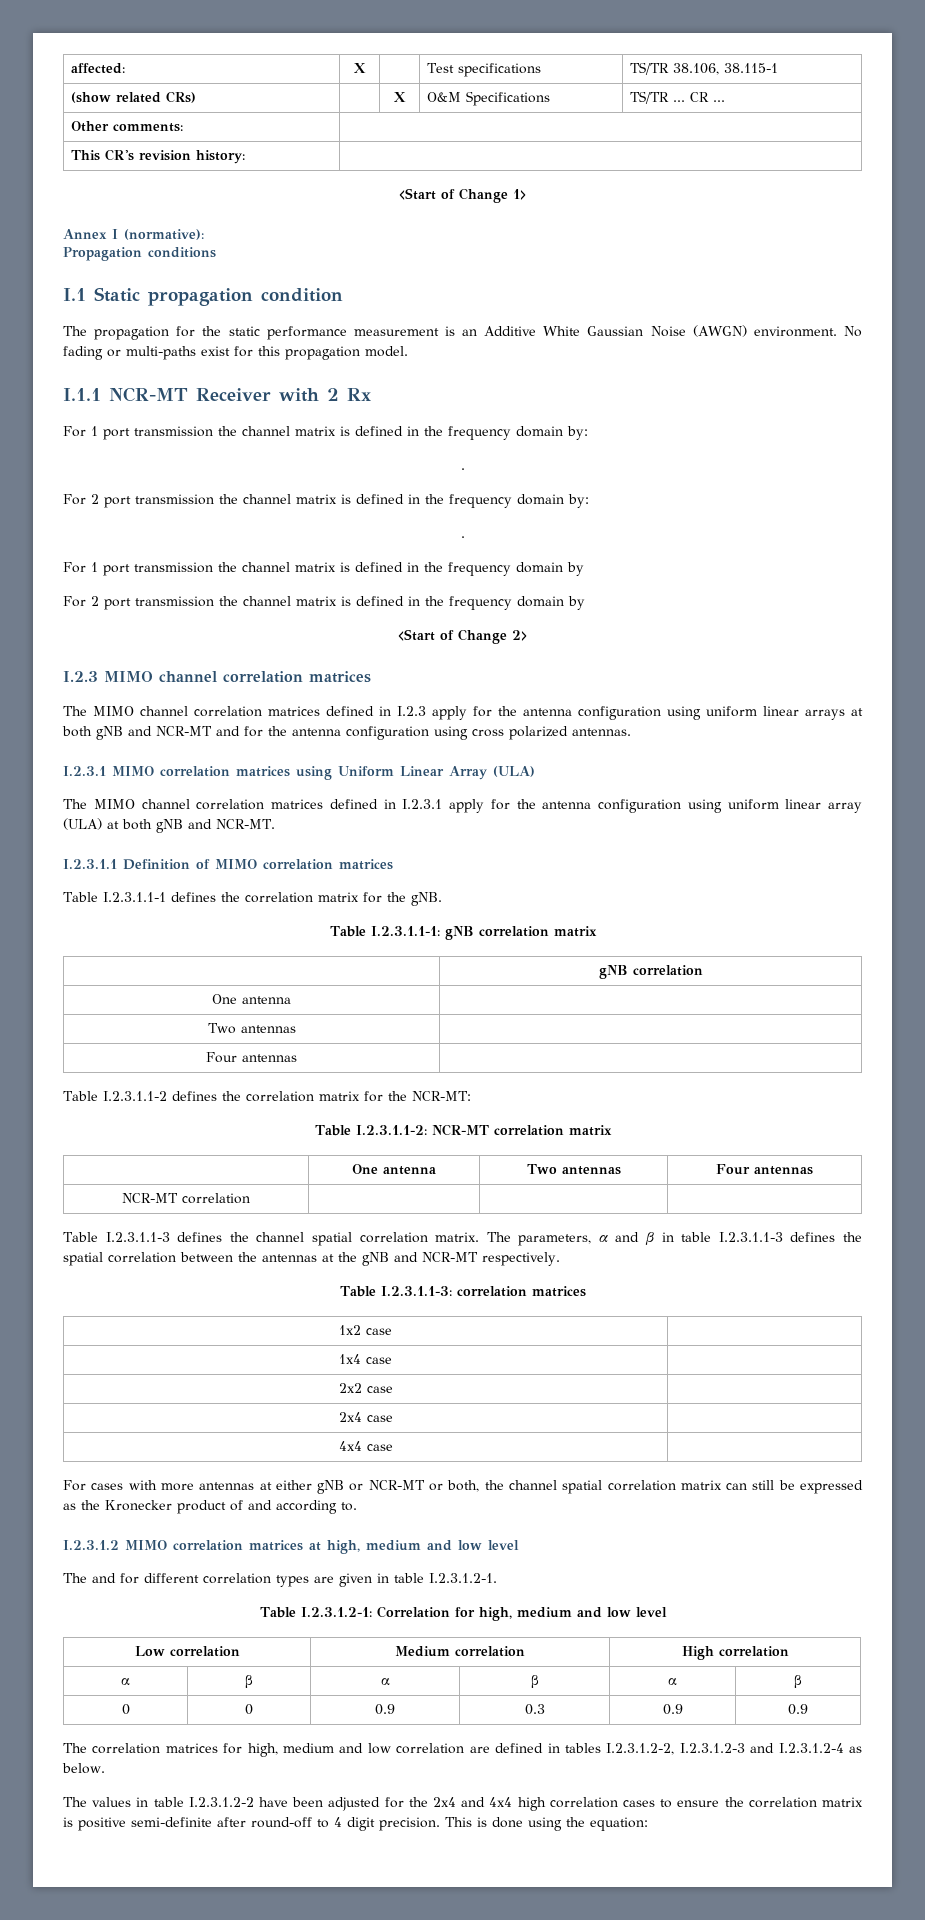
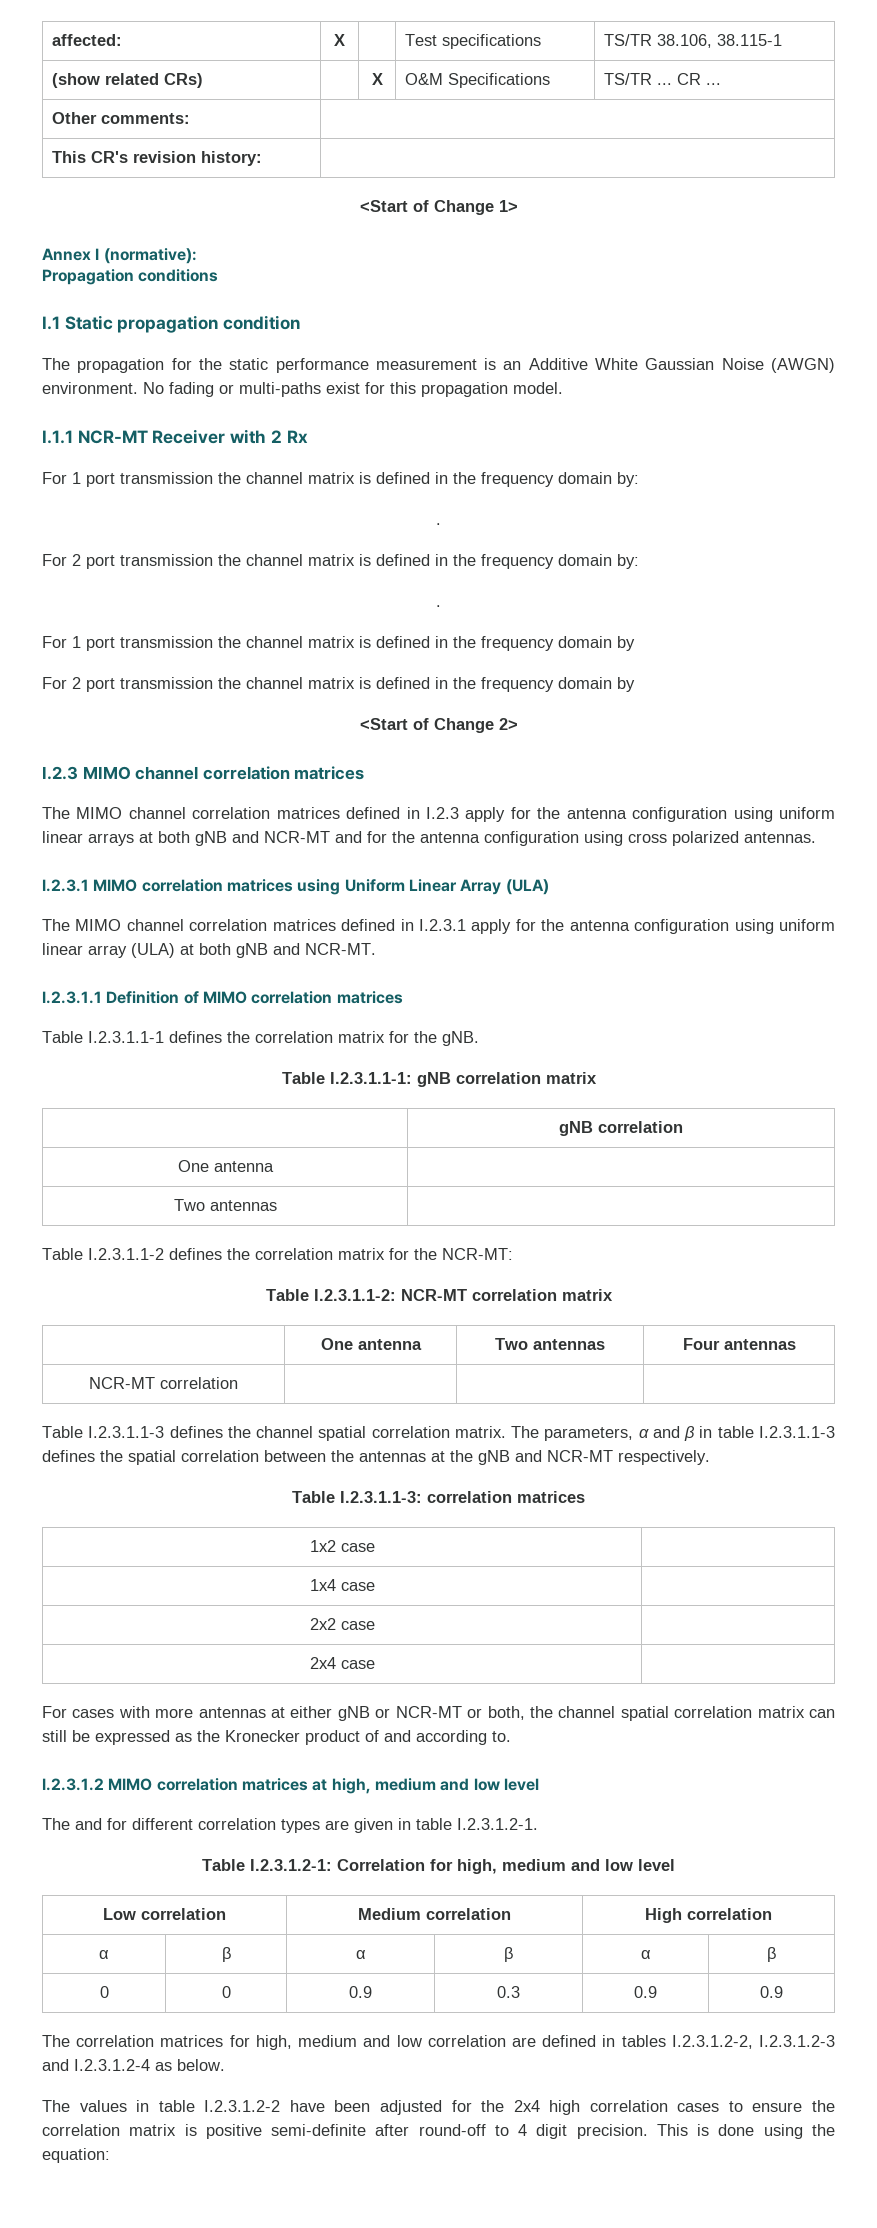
[206,1052,297,1063] // Four antennas | -> (277, 1205) none
[338,1441,393,1451] // 4x4 case | -> (375, 1664) none
[461,1797,513,1807] and 4x4 -> (540, 2106) none

